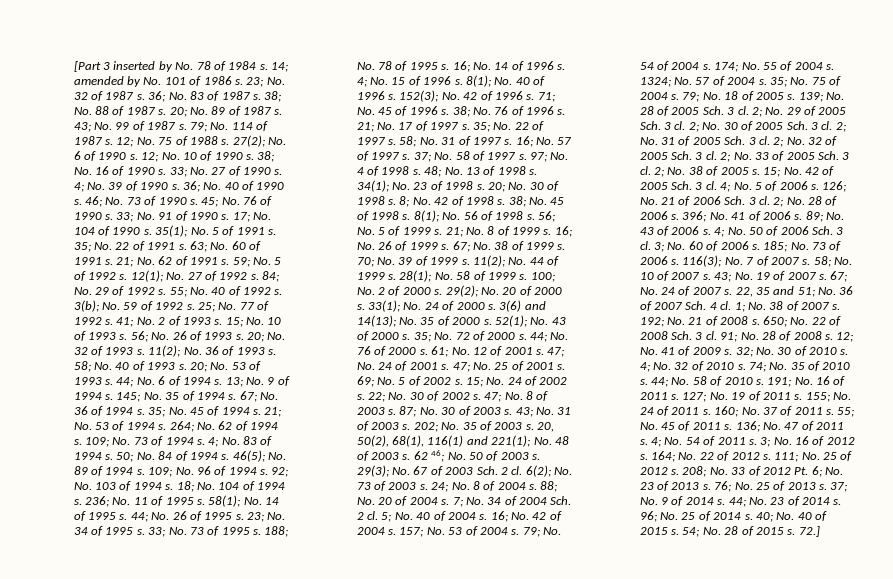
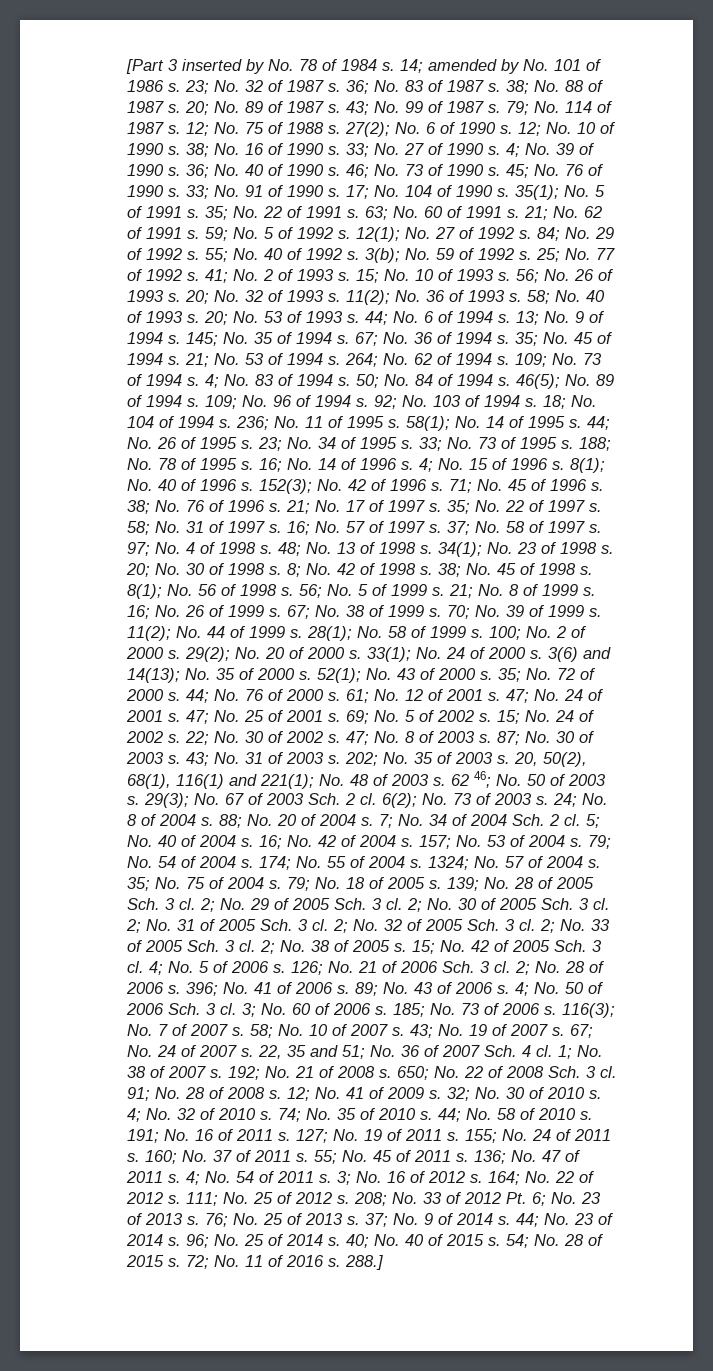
[798,526,820,537] 72.] -> [186,1255,384,1270] 72; No. 11 of 2016 s. 288.]

